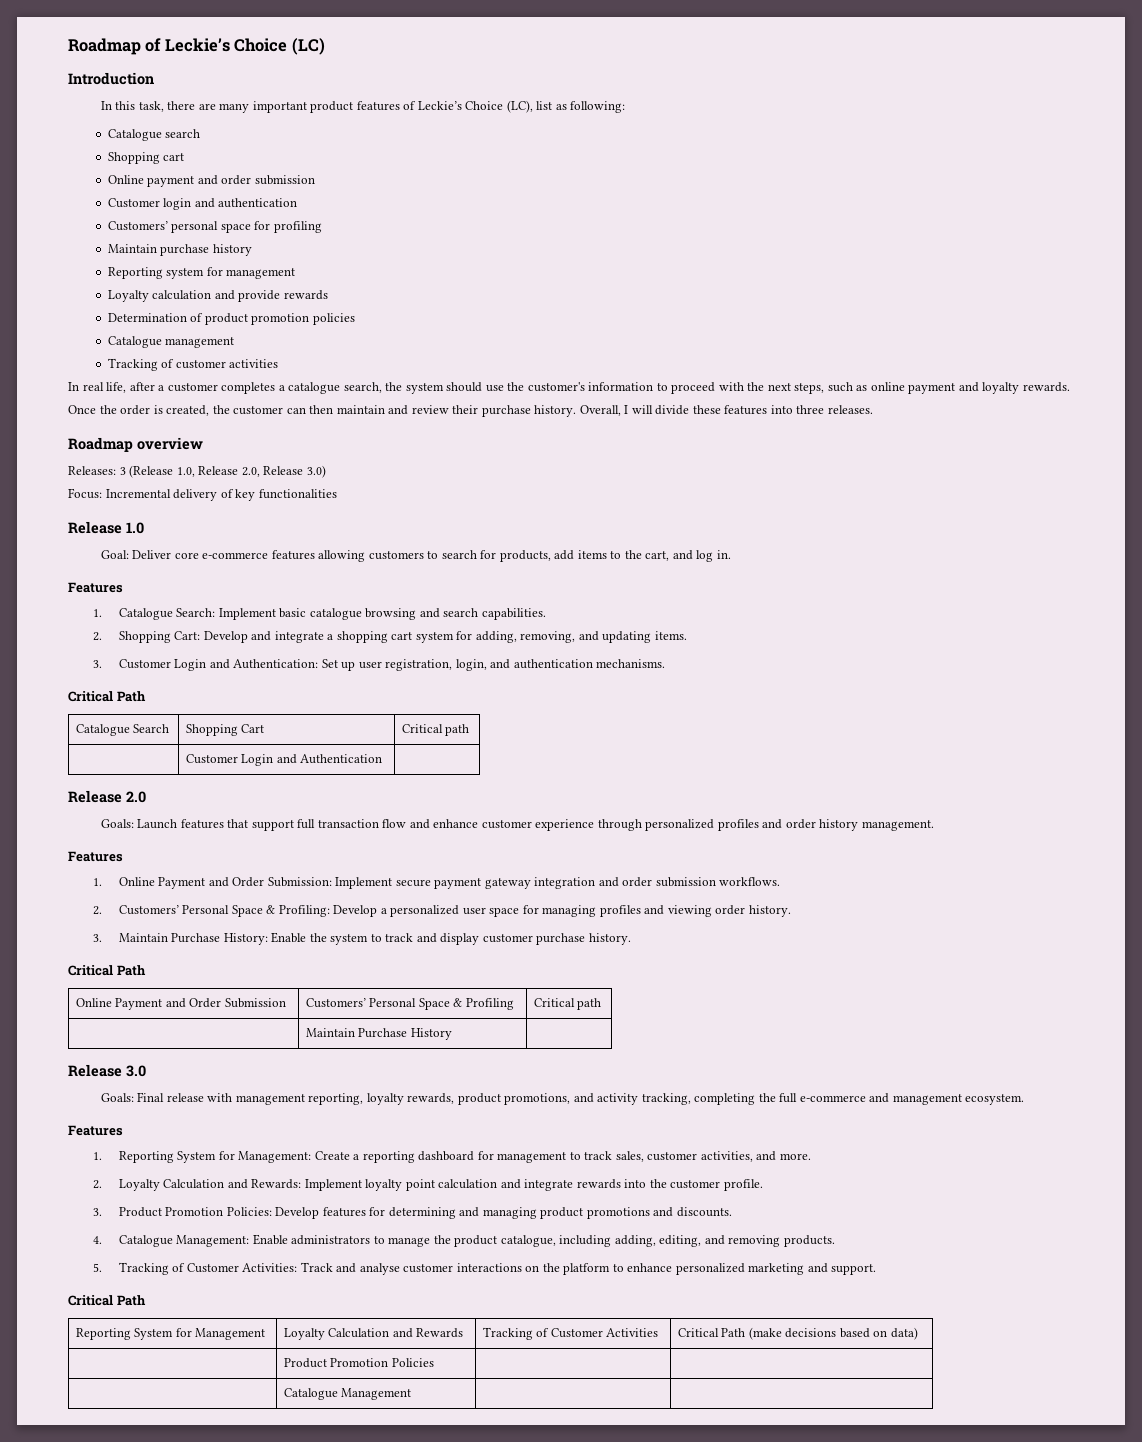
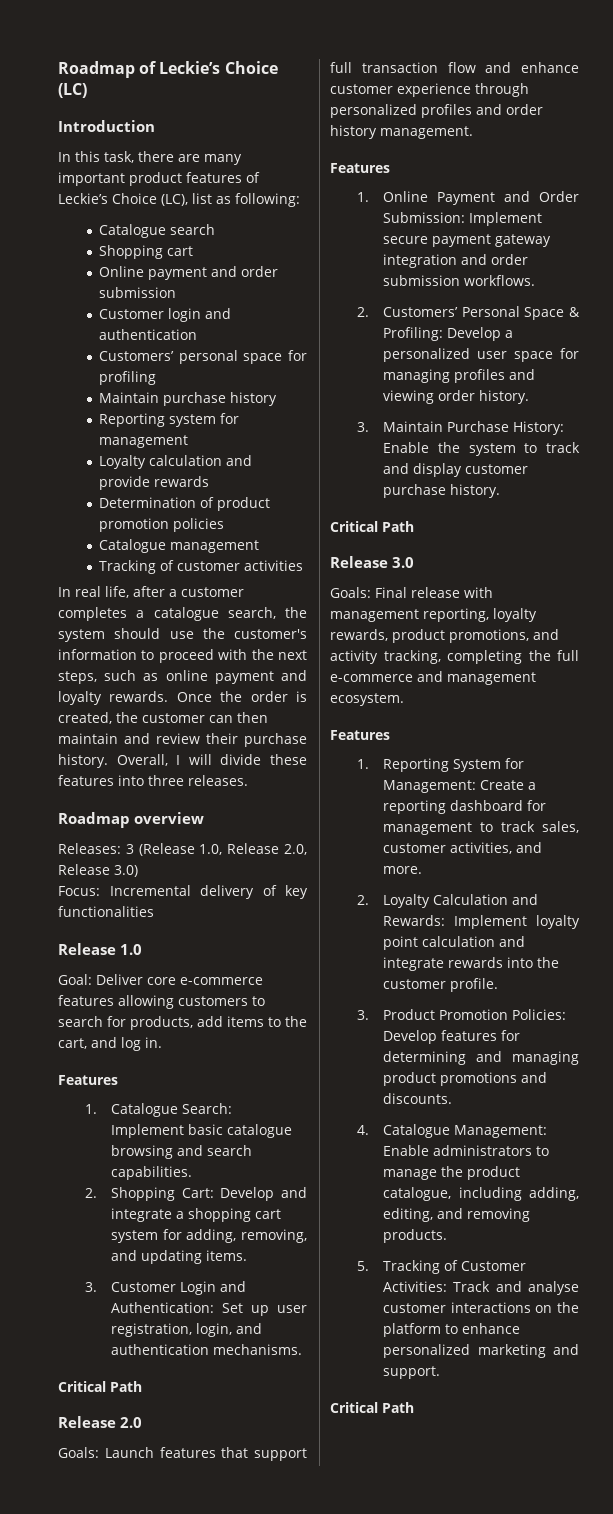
[75,724,170,736] [185,724,265,736] [401,724,470,736] [185,754,383,766] // Catalogue Search | Shopping Cart | Critical path // | Customer Login and Authentication | -> (142, 1386) none
[75,998,286,1010] [305,998,514,1010] [533,998,602,1010] [305,1028,452,1040] // Online Payment and Order Submission | Customers’ Personal Space & Profiling | Critical path // | Maintain Purchase History | -> (414, 526) none
[75,1328,266,1340] [283,1328,464,1340] [482,1327,659,1340] [677,1327,918,1340] [283,1358,434,1368] [283,1388,412,1400] // Reporting System for Management | Loyalty Calculation and Rewards | Tracking of Customer Activities | Critical Path (make decisions based on data) // | Product Promotion Policies | | // | Catalogue Management | | -> (414, 1407) none

